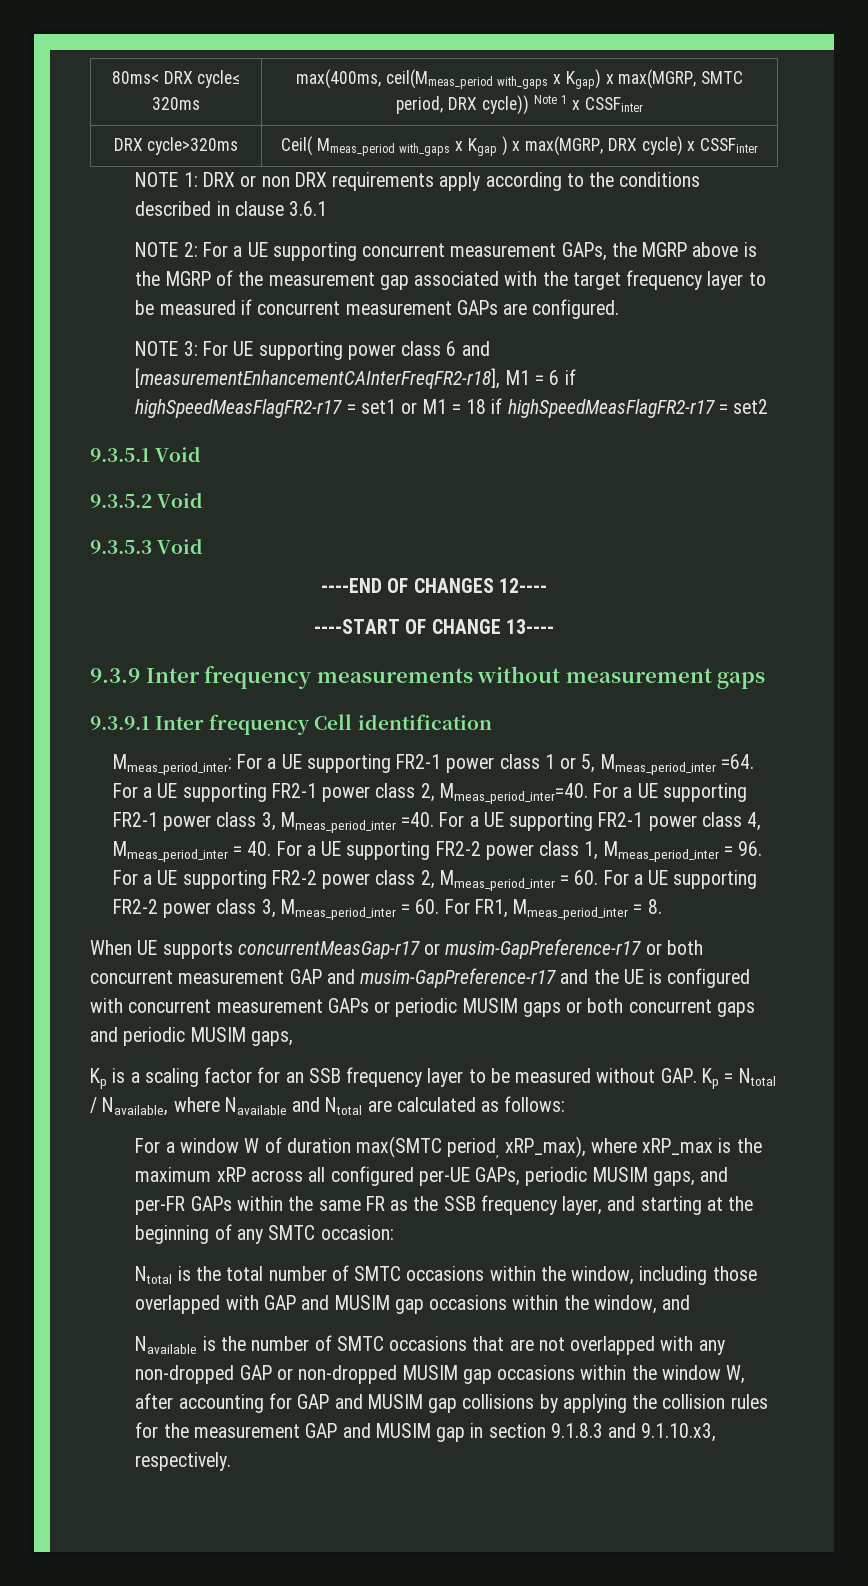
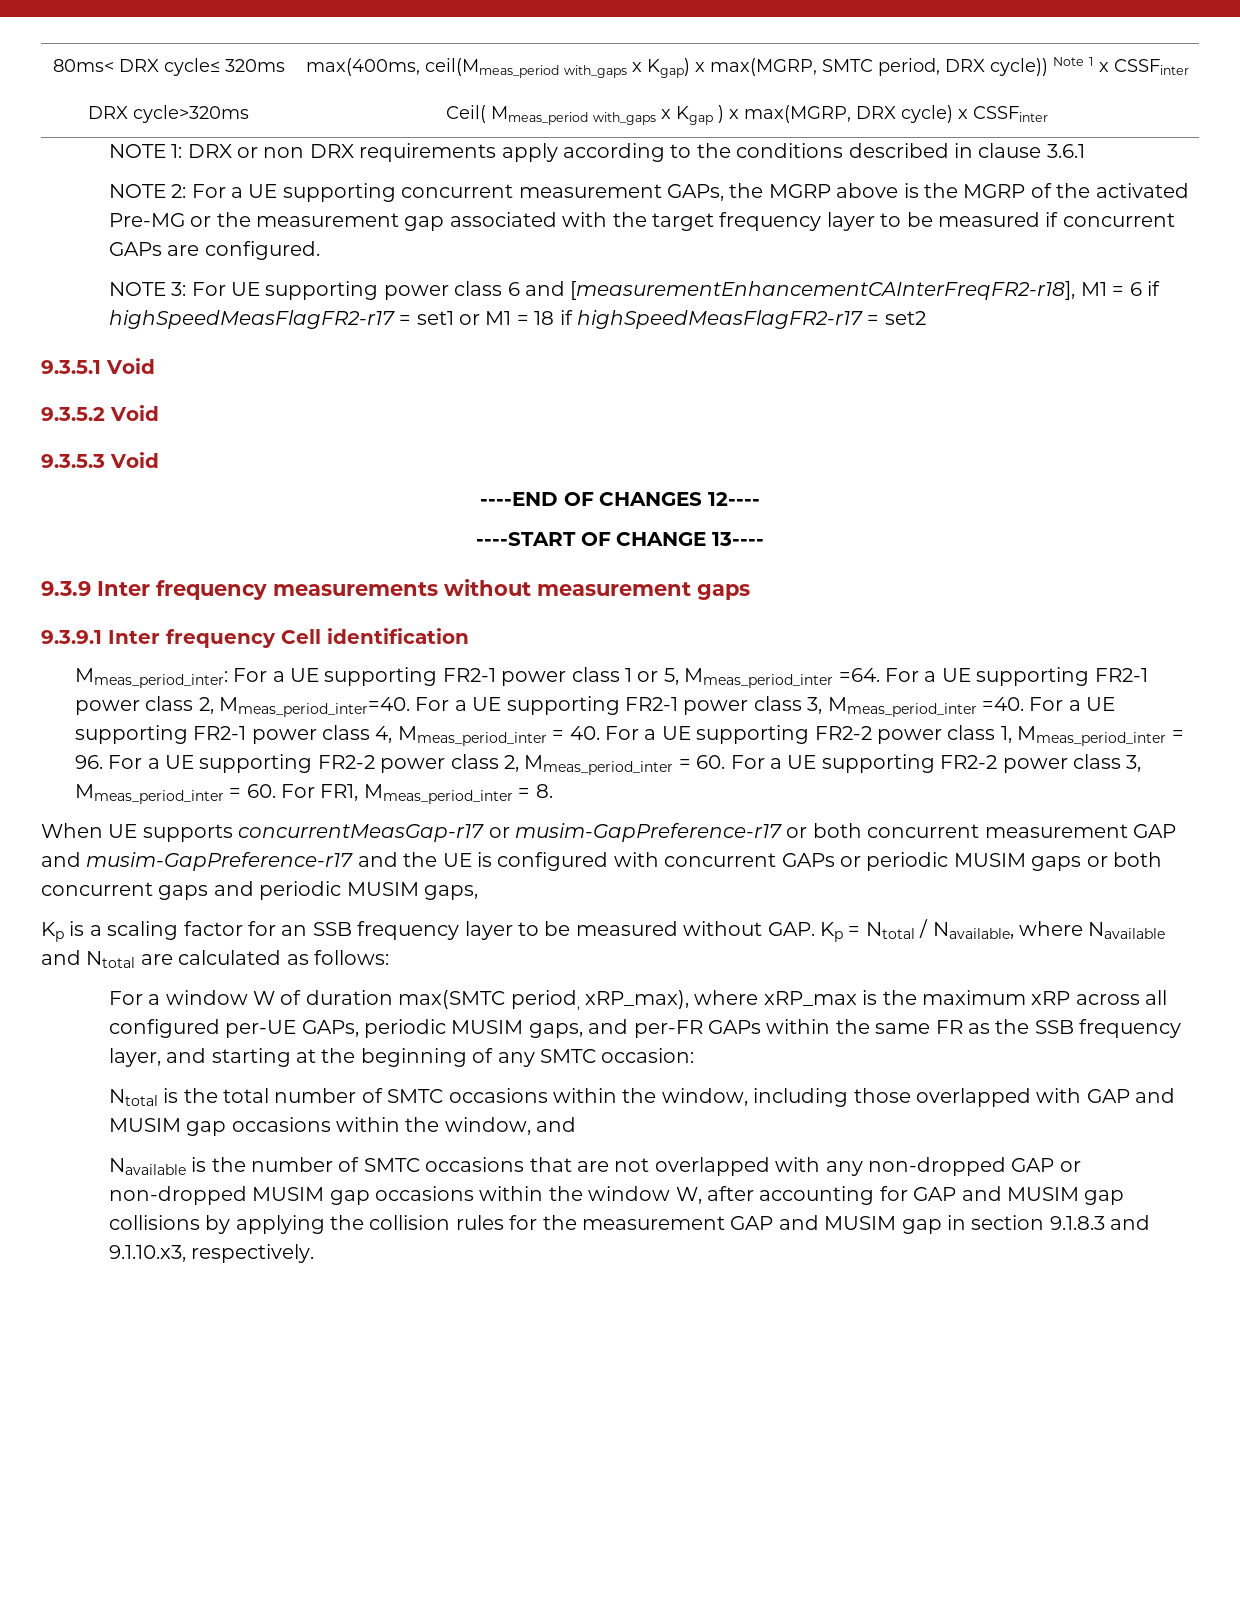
(264, 278) none -> [1095,183,1189,198] [108,212,251,227] activated Pre-MG or the
[345,301,452,315] measurement -> (1175, 220) none
[216,999,323,1013] measurement -> (777, 860) none

